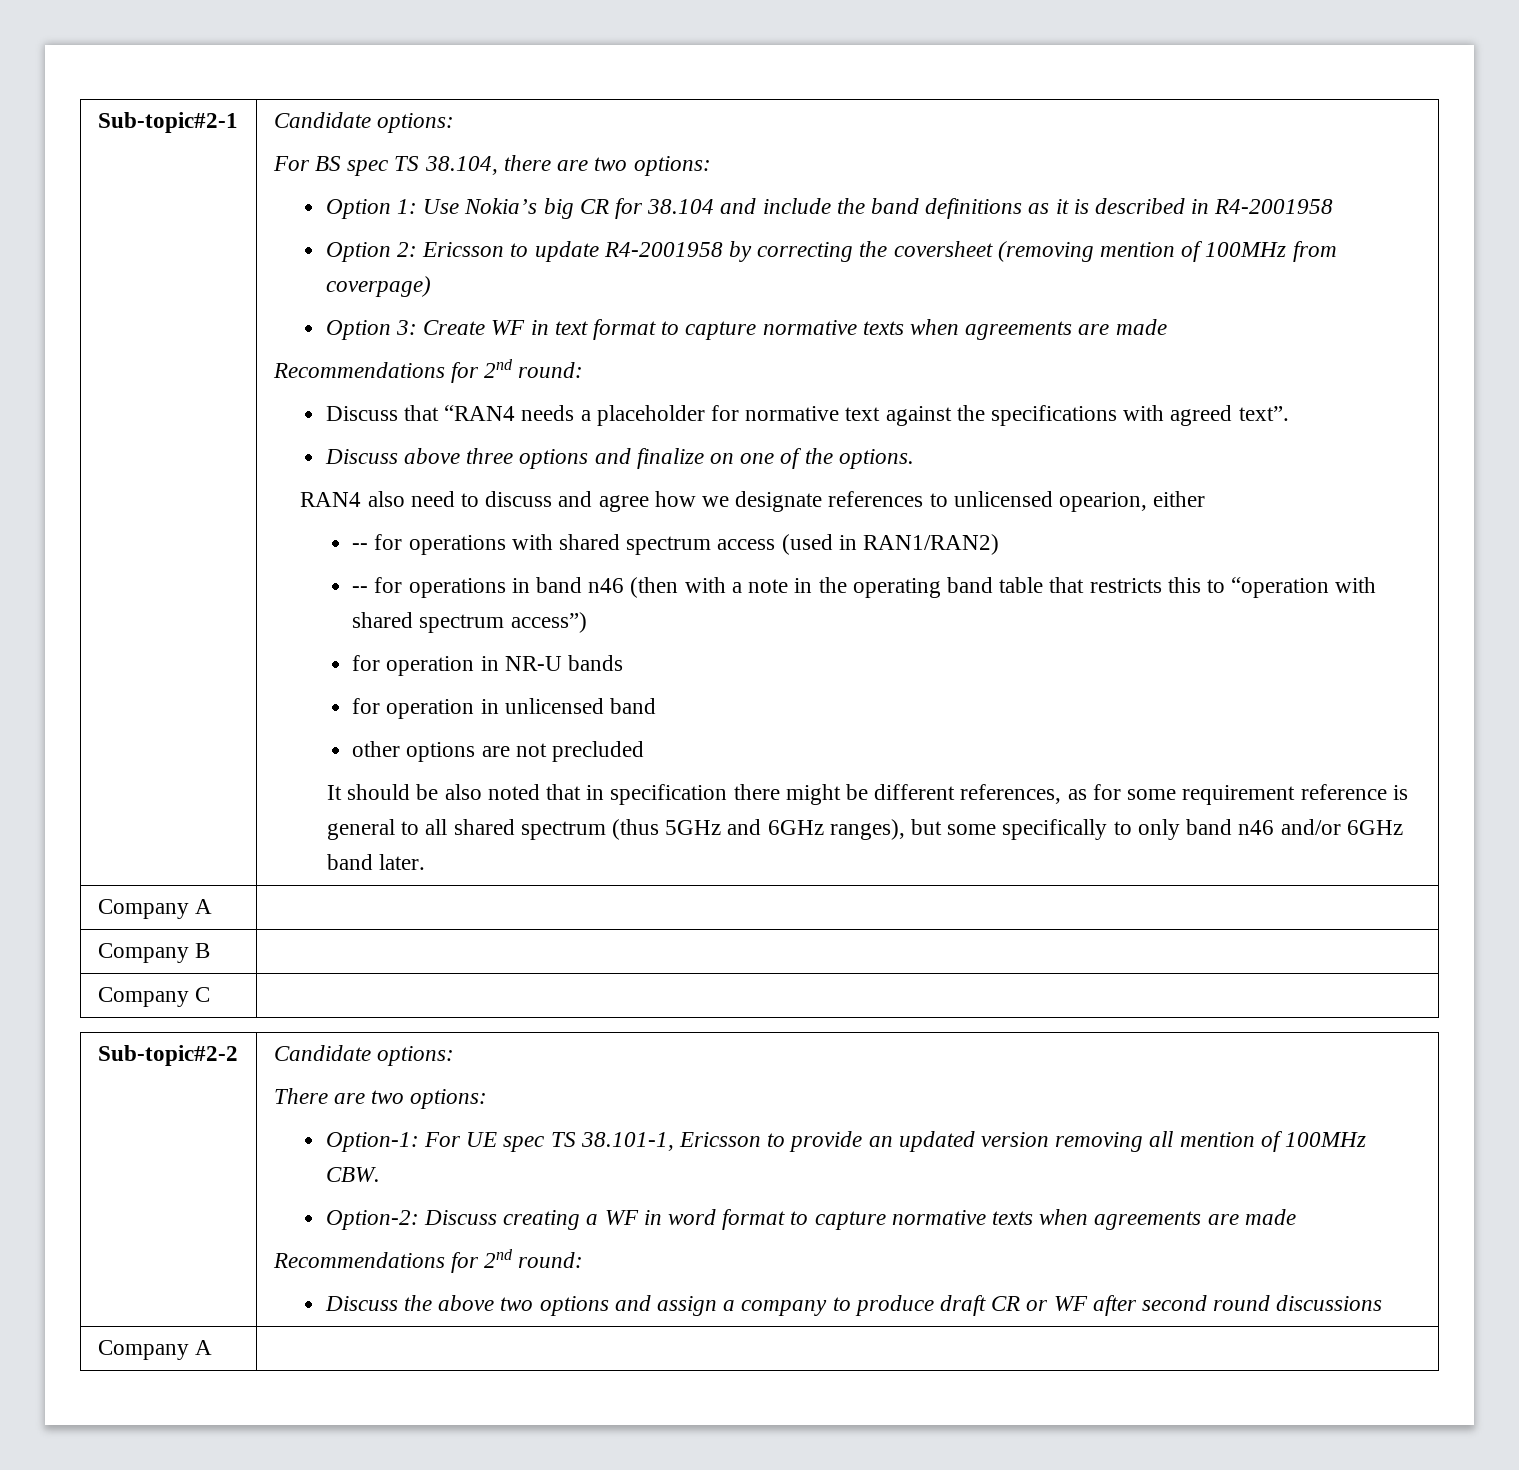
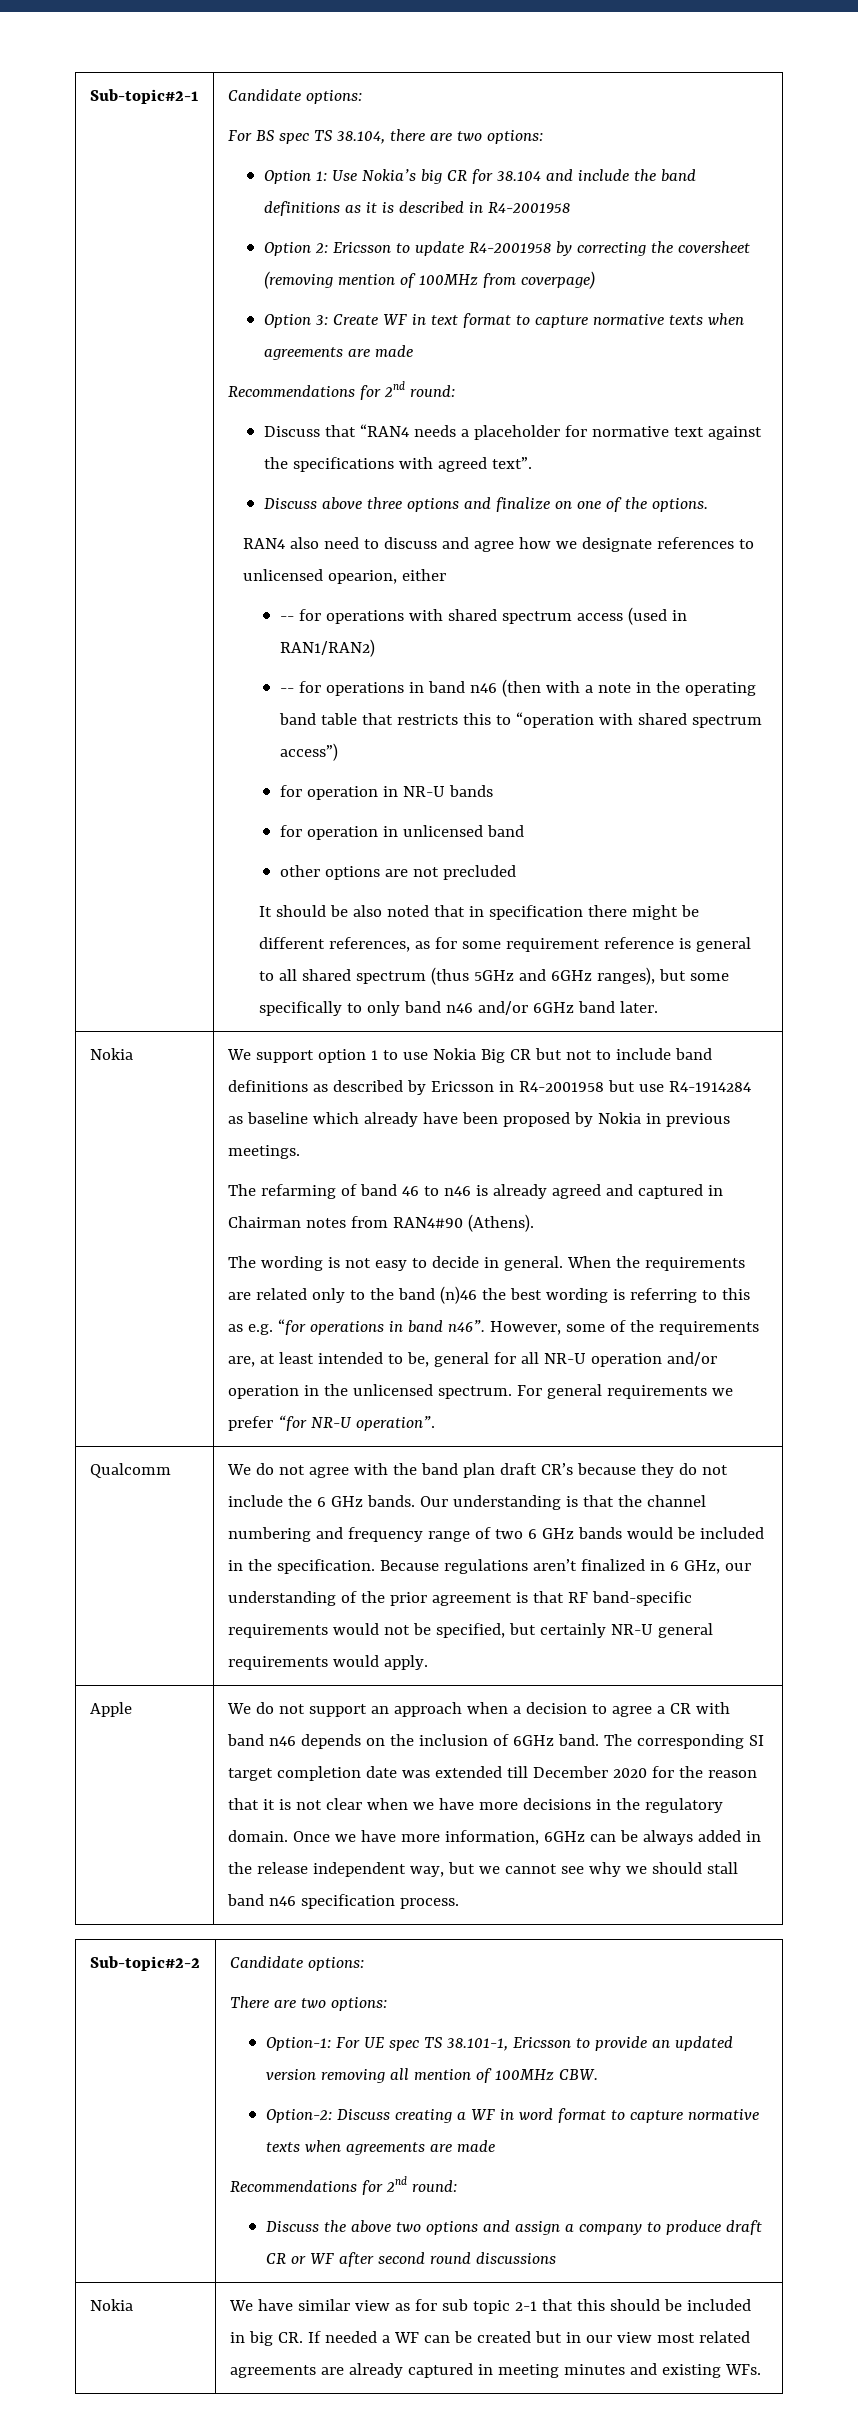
[97,899,213,919] [97,943,211,963] [97,987,211,1007] Company A | // Company B | // Company C | -> [89,1048,133,1060] [226,1048,712,1063] [227,1080,751,1095] [227,1112,730,1127] [227,1145,300,1159] [227,1184,723,1199] [227,1214,534,1232] [227,1256,745,1271] [227,1286,750,1304] [227,1319,759,1335] [227,1352,717,1367] [227,1384,733,1399] [227,1415,435,1431] [89,1463,171,1478] [226,1463,728,1478] [227,1495,706,1510] [227,1527,764,1542] [227,1559,751,1574] [227,1591,692,1606] [227,1623,713,1638] [227,1655,428,1670] [89,1702,132,1717] [226,1702,730,1717] [226,1734,764,1749] [227,1766,757,1781] [227,1798,723,1813] [227,1830,761,1845] [227,1862,738,1877] [226,1894,459,1909] Nokia | We support option 1 to use Nokia Big CR but not to include band definitions as described by Ericsson in R4-2001958 but use R4-1914284 as baseline which already have been proposed by Nokia in previous meetings. // The refarming of band 46 to n46 is already agreed and captured in Chairman notes from RAN4#90 (Athens). // The wording is not easy to decide in general. When the requirements are related only to the band (n)46 the best wording is referring to this as e.g. “for operations in band n46”. However, some of the requirements are, at least intended to be, general for all NR-U operation and/or operation in the unlicensed spectrum. For general requirements we prefer “for NR-U operation”. // Qualcomm | We do not agree with the band plan draft CR’s because they do not include the 6 GHz bands. Our understanding is that the channel numbering and frequency range of two 6 GHz bands would be included in the specification. Because regulations aren’t finalized in 6 GHz, our understanding of the prior agreement is that RF band-specific requirements would not be specified, but certainly NR-U general requirements would apply. // Apple | We do not support an approach when a decision to agree a CR with band n46 depends on the inclusion of 6GHz band. The corresponding SI target completion date was extended till December 2020 for the reason that it is not clear when we have more decisions in the regulatory domain. Once we have more information, 6GHz can be always added in the release independent way, but we cannot see why we should stall band n46 specification process.
[97,1340,213,1360] Company A | -> [89,2299,133,2311] [228,2299,751,2314] [229,2331,750,2346] [229,2363,761,2378] Nokia | We have similar view as for sub topic 2-1 that this should be included in big CR. If needed a WF can be created but in our view most related agreements are already captured in meeting minutes and existing WFs.

